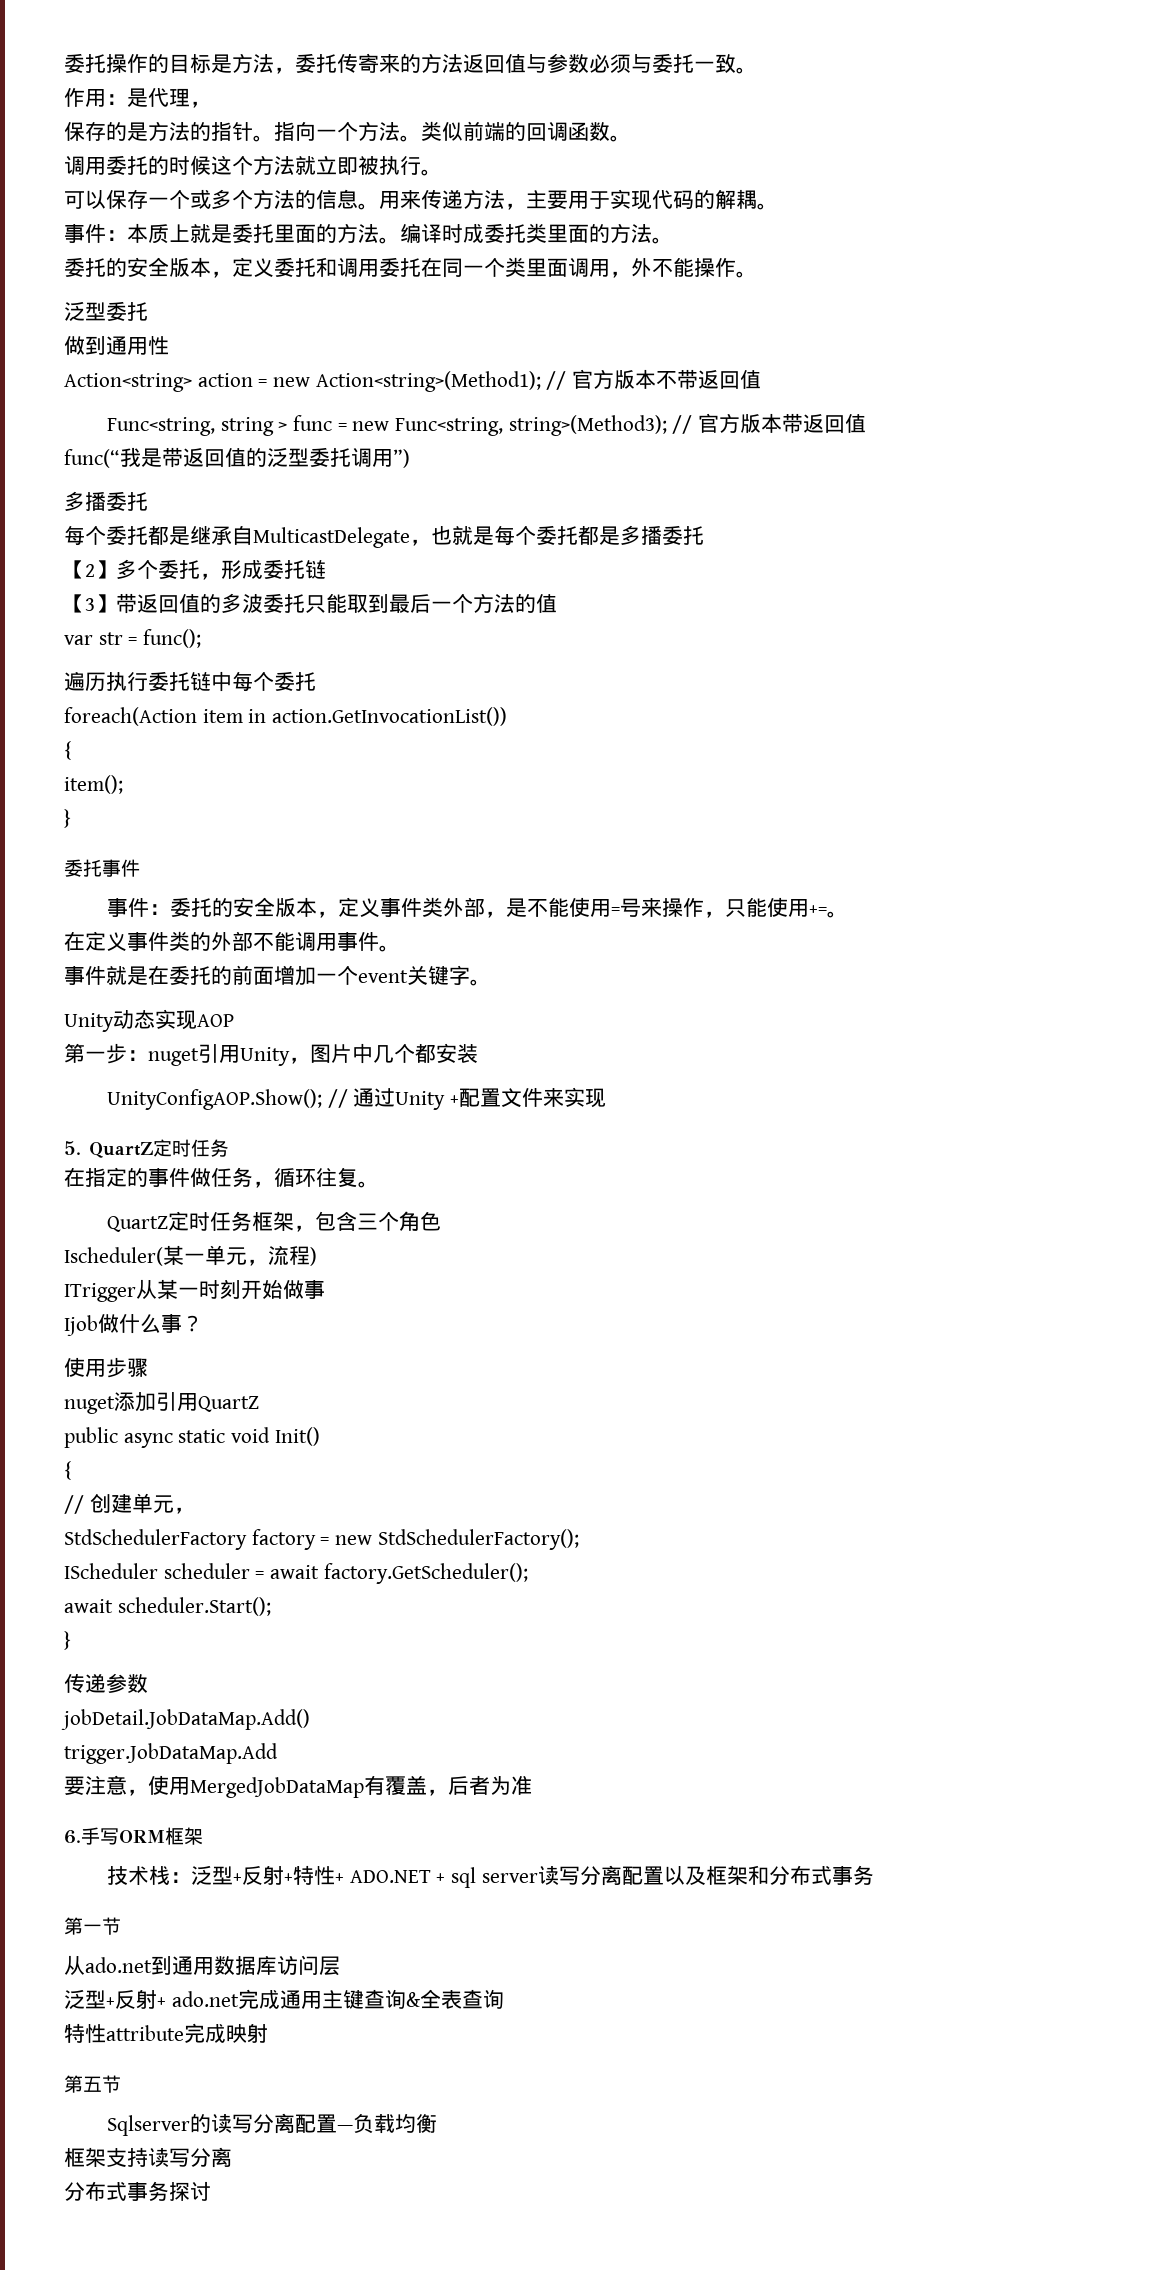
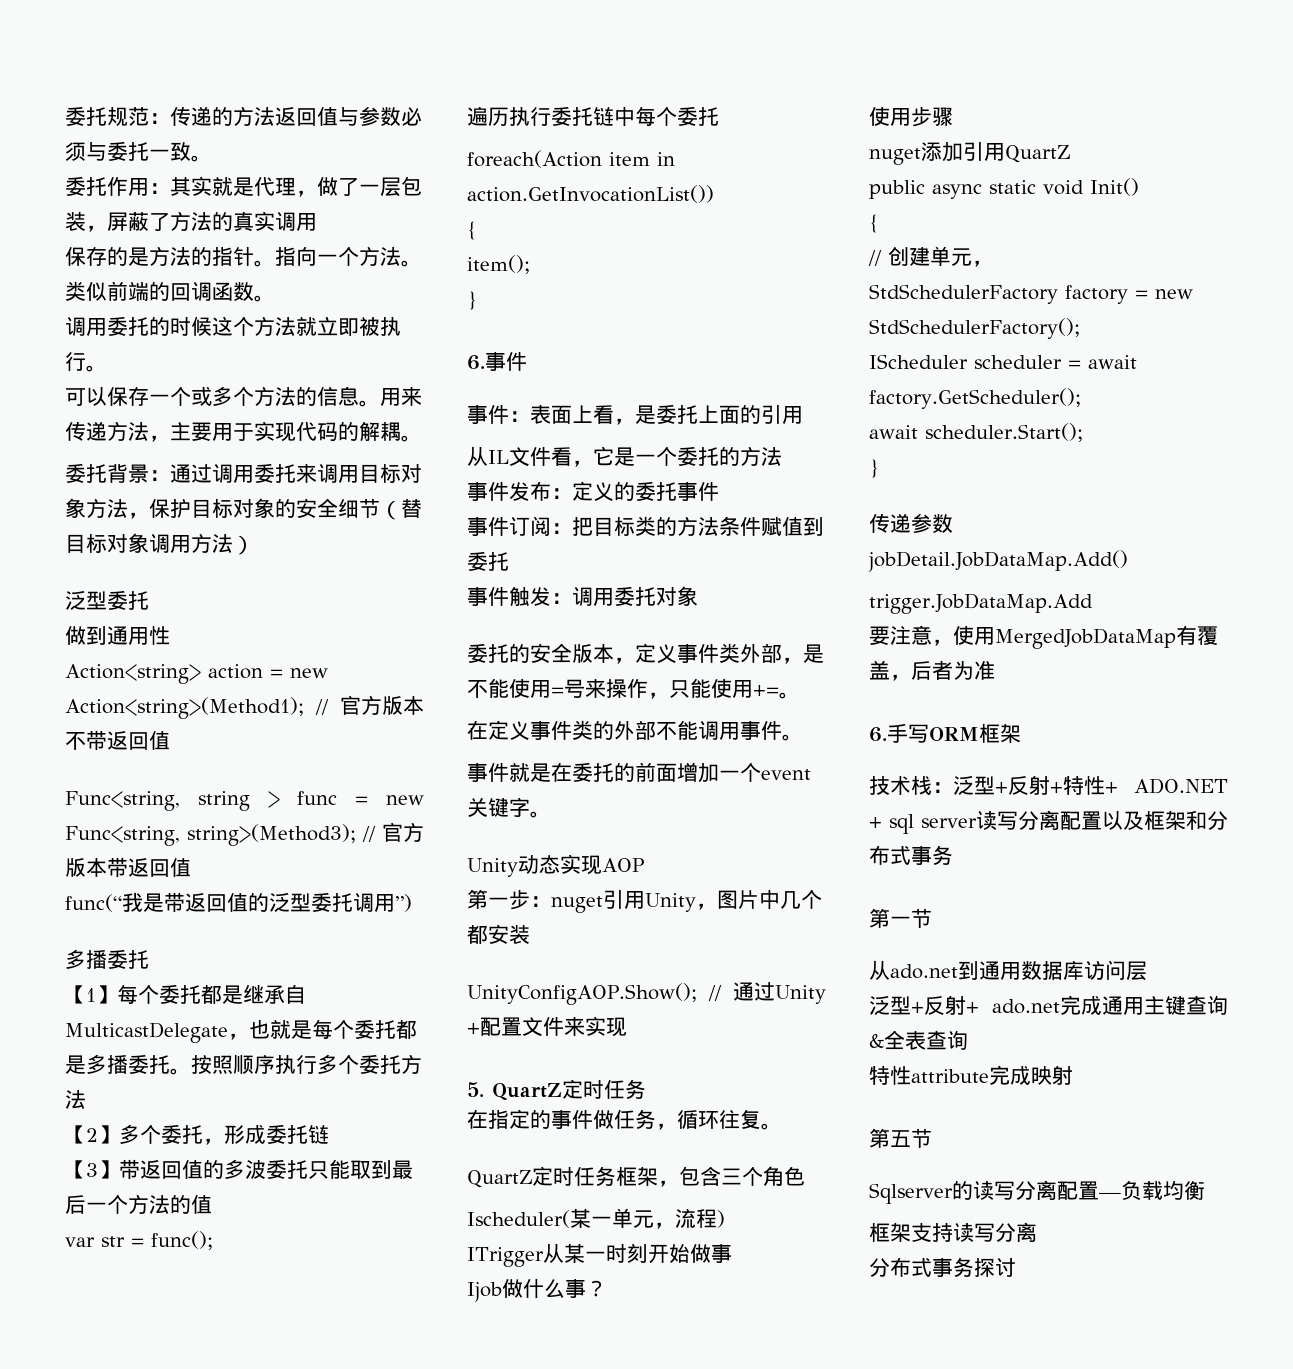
[64,53,400,74] 委托操作的目标是方法，委托传寄来 -> [65,106,212,126] 委托规范：传递
[64,88,211,108] 作用：是代理， -> [65,176,422,197] [65,211,317,232] 委托作用：其实就是代理，做了一层包装，屏蔽了方法的真实调用
[64,223,673,244] [64,257,757,278] 事件：本质上就是委托里面的方法。编译时成委托类里面的方法。 // 委托的安全版本，定义委托和调用委托在同一个类里面调用，外不能操作。 -> [65,463,422,483] [65,498,422,520] [65,533,254,555] 委托背景：通过调用委托来调用目标对象方法，保护目标对象的安全细节（替目标对象调用方法）
(148, 501) none -> [65,985,117,1004] 【1】
(704, 535) none -> [170,1054,422,1075] [65,1090,86,1109] 。按照顺序执行多个委托方法
[64,859,140,877] [107,898,171,917] 委托事件 // 事件： -> [467,352,527,371] [467,404,803,425] [467,446,782,467] [467,481,719,501] [467,516,824,536] [467,551,509,571] [467,586,698,607] 6.事件 // 事件：表面上看，是委托上面的引用 // 从IL文件看，它是一个委托的方法 // 事件发布：定义的委托事件 // 事件订阅：把目标类的方法条件赋值到委托 // 事件触发：调用委托对象 //

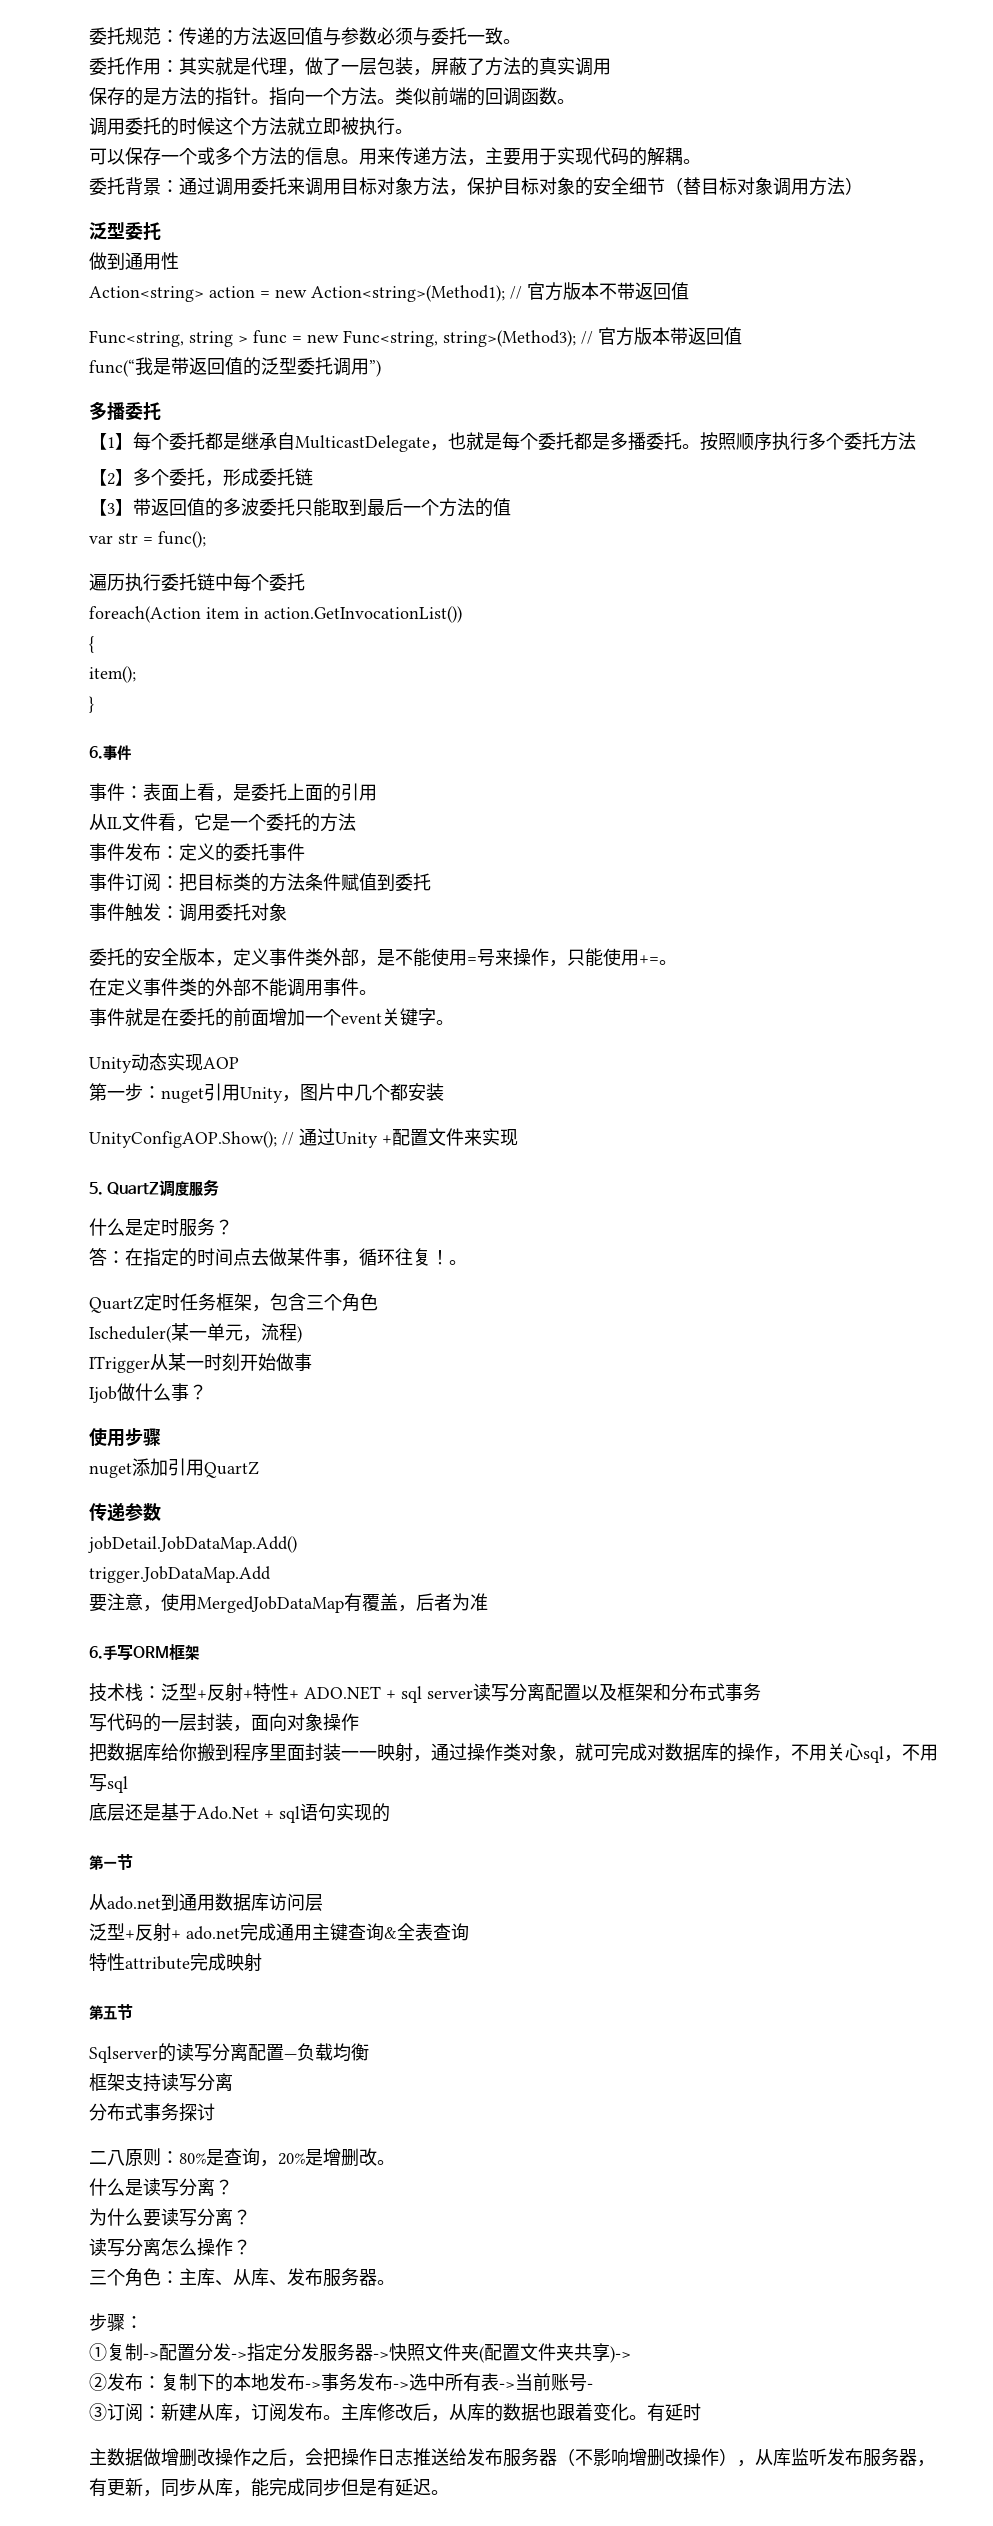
[562,1079,646,1099] 定时任务 // -> [159,1179,220,1197] [89,1218,233,1237] [89,1248,125,1266] 调度服务 // 什么是定时服务？ // 答：
[551,1109,656,1129] 事件做任务 -> [197,1248,341,1266] 时间点去做某件事
(761, 1119) none -> [431,1250,449,1265] ！
[869,178,1139,199] [869,214,879,233] [868,246,993,267] [869,284,1193,304] [869,318,1080,339] [869,354,1137,369] [869,388,1081,409] [869,423,1083,442] [869,459,879,478] // public async static void Init() // { // // 创建单元， // StdSchedulerFactory factory = new StdSchedulerFactory(); // IScheduler scheduler = await factory.GetScheduler(); // await scheduler.Start(); // } -> (259, 1469) none
(953, 855) none -> [89,1713,359,1732] [89,1743,938,1763] [89,1774,128,1793] [89,1803,390,1823] // 写代码的一层封装，面向对象操作 // 把数据库给你搬到程序里面封装一一映射，通过操作类对象，就可完成对数据库的操作，不用关心sql，不用写sql // 底层还是基于Ado.Net + sql语句实现的
(1016, 1267) none -> [89,2148,395,2167] [89,2178,233,2197] [89,2208,251,2227] [89,2238,251,2257] [89,2268,395,2287] [89,2313,143,2332] [89,2343,631,2363] [89,2373,593,2392] [89,2403,701,2422] [89,2448,935,2467] [89,2478,449,2497] // 二八原则：80%是查询，20%是增删改。 // 什么是读写分离？ // 为什么要读写分离？ // 读写分离怎么操作？ // 三个角色：主库、从库、发布服务器。 // 步骤： // ①复制->配置分发->指定分发服务器->快照文件夹(配置文件夹共享)-> // ②发布：复制下的本地发布->事务发布->选中所有表->当前账号- // ③订阅：新建从库，订阅发布。主库修改后，从库的数据也跟着变化。有延时 // 主数据做增删改操作之后，会把操作日志推送给发布服务器（不影响增删改操作），从库监听发布服务器，有更新，同步从库，能完成同步但是有延迟。

